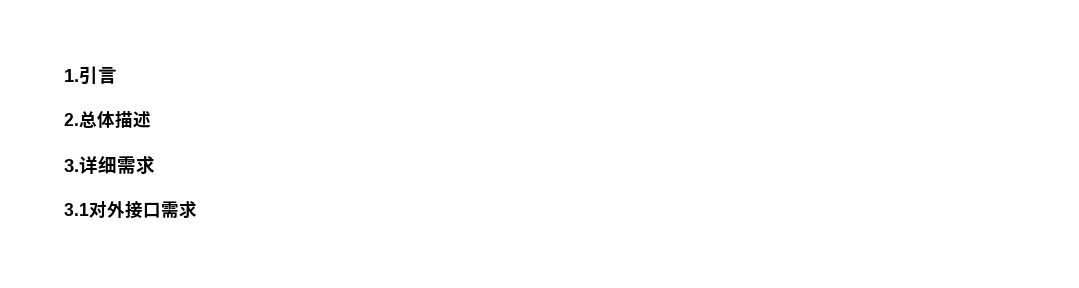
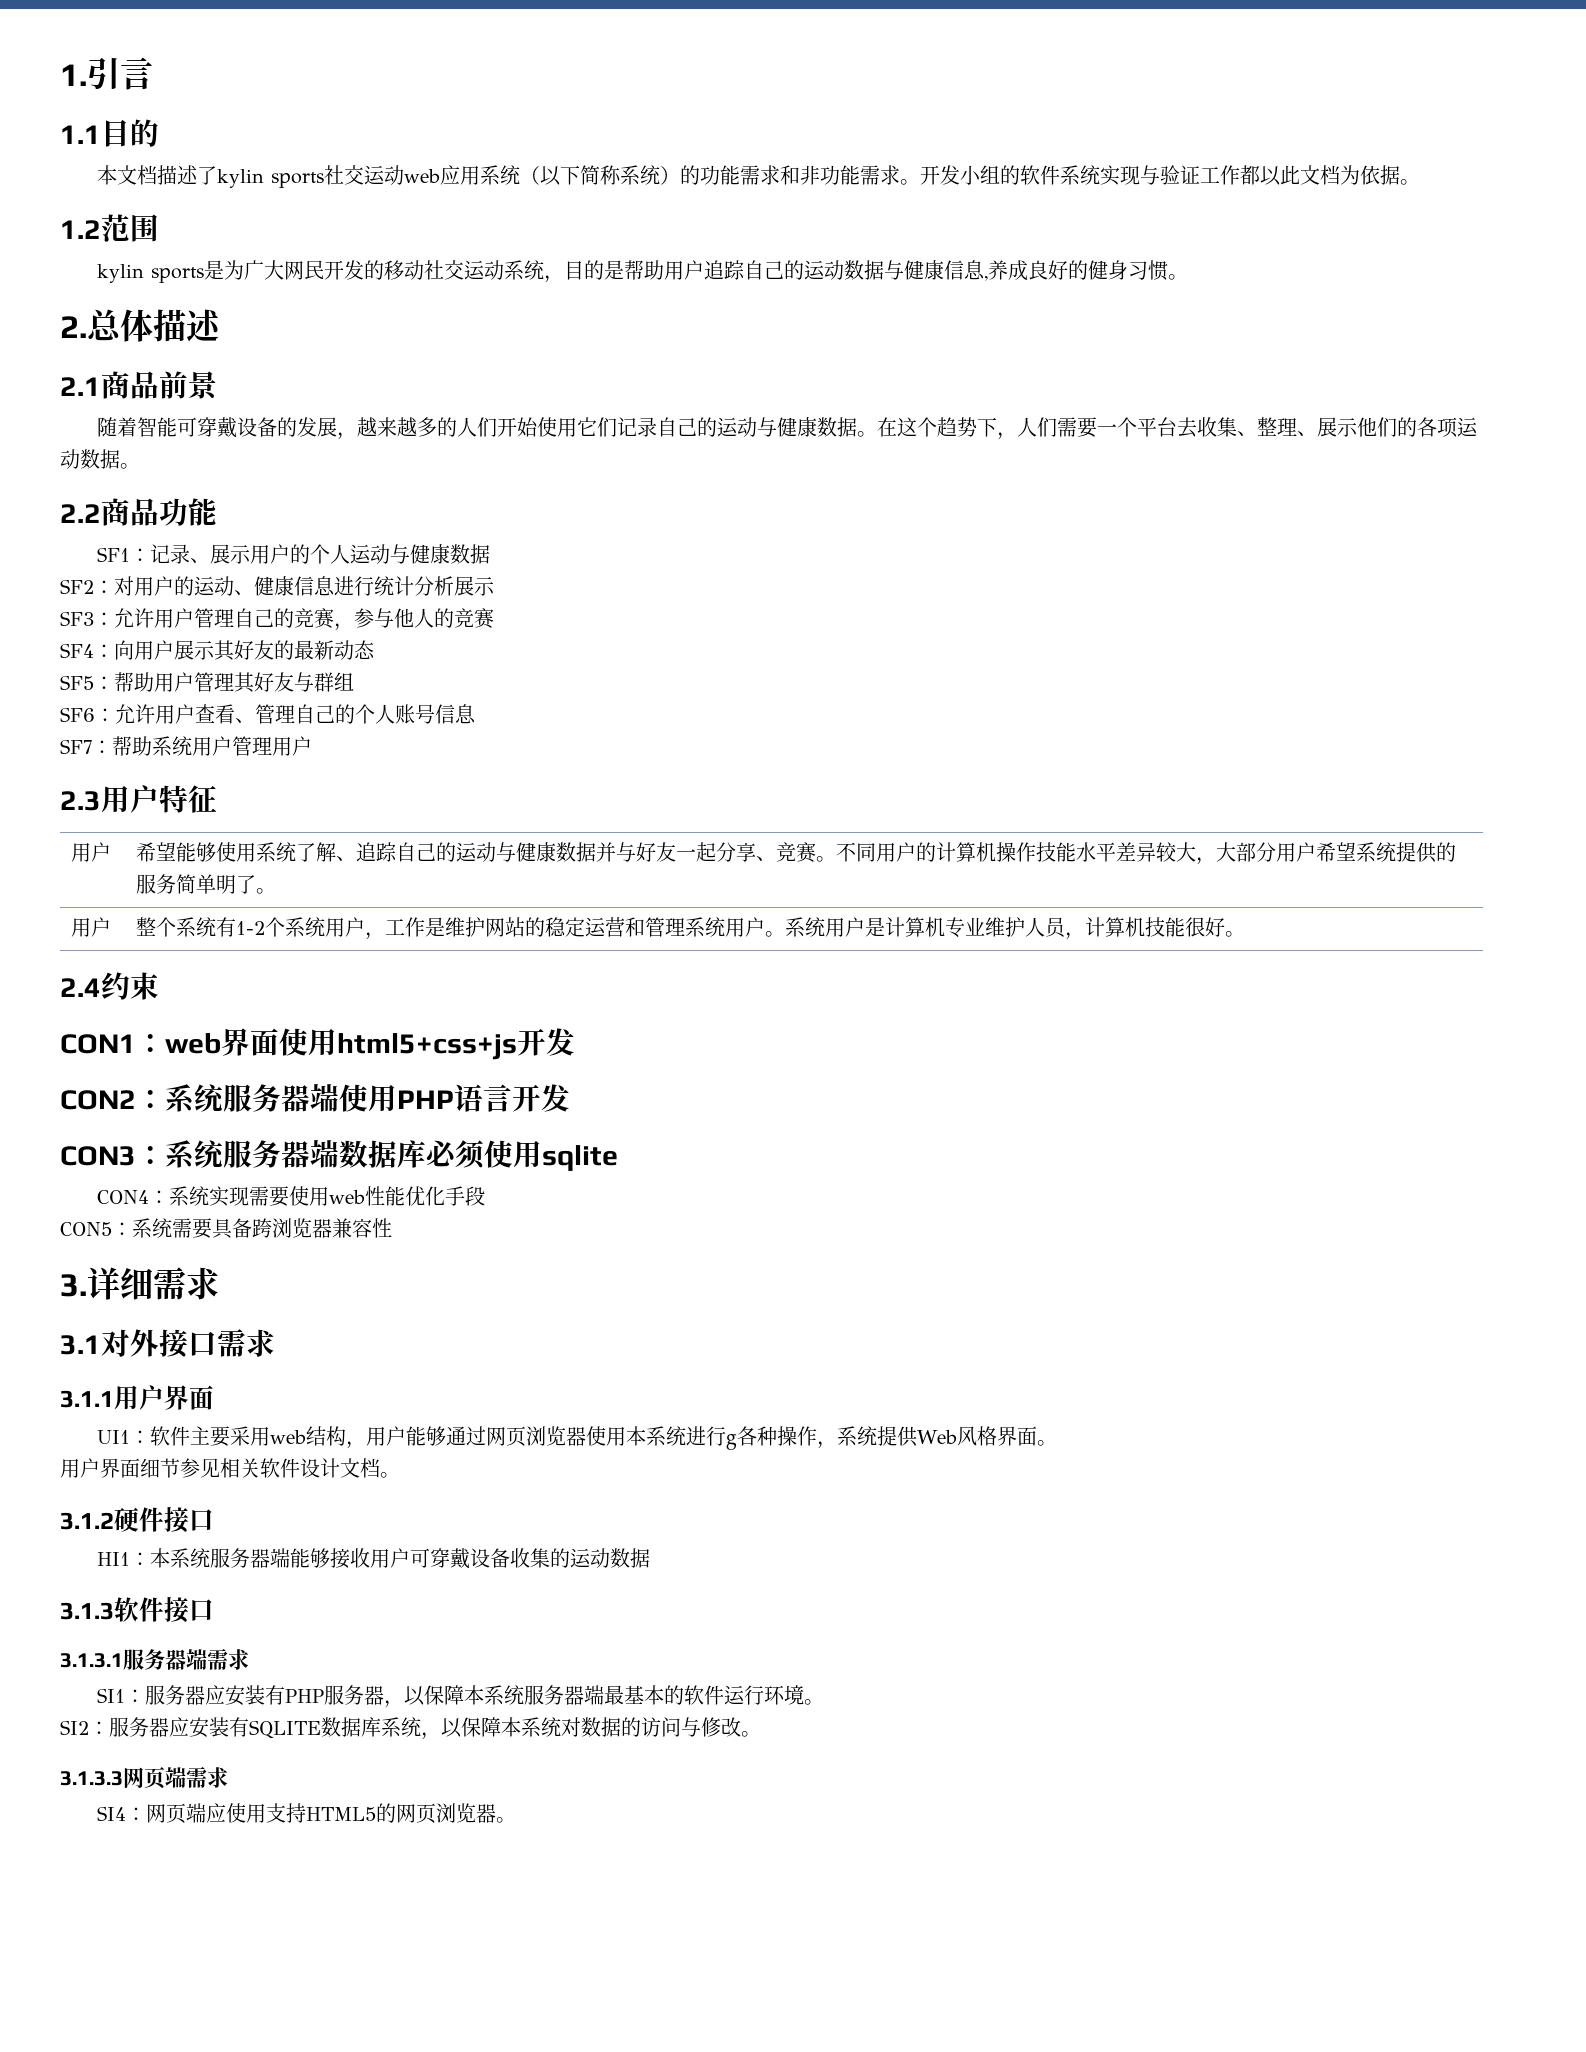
[64,111,151,128] 2.总体描述 -> [60,119,159,147] [97,165,1421,188] [60,214,159,242] [97,260,1189,283] [60,309,222,342] [60,371,217,400] [97,417,1479,440] [60,449,140,469] [60,498,217,526] [97,544,491,564] [60,576,495,596] [60,608,494,631] [60,640,375,661] [60,672,354,693] [60,704,476,724] [60,736,312,756] [60,785,217,813] [70,842,111,862] [135,842,1456,865] [135,874,276,894] [70,917,111,937] [135,917,1245,940] [60,972,159,1000] [60,1028,575,1060] [60,1084,570,1113] [60,1140,618,1171] [97,1186,486,1207] [60,1218,392,1239] 1.1目的 // 本文档描述了kylin sports社交运动web应用系统（以下简称系统）的功能需求和非功能需求。开发小组的软件系统实现与验证工作都以此文档为依据。 // 1.2范围 // kylin sports是为广大网民开发的移动社交运动系统，目的是帮助用户追踪自己的运动数据与健康信息,养成良好的健身习惯。 // 2.总体描述 // 2.1商品前景 // 随着智能可穿戴设备的发展，越来越多的人们开始使用它们记录自己的运动与健康数据。在这个趋势下，人们需要一个平台去收集、整理、展示他们的各项运动数据。 // 2.2商品功能 // SF1：记录、展示用户的个人运动与健康数据 // SF2：对用户的运动、健康信息进行统计分析展示 // SF3：允许用户管理自己的竞赛，参与他人的竞赛 // SF4：向用户展示其好友的最新动态 // SF5：帮助用户管理其好友与群组 // SF6：允许用户查看、管理自己的个人账号信息 // SF7：帮助系统用户管理用户 // 2.3用户特征 // 用户 | 希望能够使用系统了解、追踪自己的运动与健康数据并与好友一起分享、竞赛。不同用户的计算机操作技能水平差异较大，大部分用户希望系统提供的服务简单明了。 // 用户 | 整个系统有1-2个系统用户，工作是维护网站的稳定运营和管理系统用户。系统用户是计算机专业维护人员，计算机技能很好。 // 2.4约束 // CON1：web界面使用html5+css+js开发 // CON2：系统服务器端使用PHP语言开发 // CON3：系统服务器端数据库必须使用sqlite // CON4：系统实现需要使用web性能优化手段 // CON5：系统需要具备跨浏览器兼容性
(197, 209) none -> [60,1385,214,1410] [97,1426,1058,1450] [60,1458,400,1478] [60,1507,214,1533] [97,1548,651,1569] [60,1597,214,1623] [60,1648,249,1670] [97,1685,825,1708] [60,1717,761,1740] [60,1766,228,1789] [97,1803,517,1823] // 3.1.1用户界面 // UI1：软件主要采用web结构，用户能够通过网页浏览器使用本系统进行g各种操作，系统提供Web风格界面。 // 用户界面细节参见相关软件设计文档。 // 3.1.2硬件接口 // HI1：本系统服务器端能够接收用户可穿戴设备收集的运动数据 // 3.1.3软件接口 // 3.1.3.1服务器端需求 // SI1：服务器应安装有PHP服务器，以保障本系统服务器端最基本的软件运行环境。 // SI2：服务器应安装有SQLITE数据库系统，以保障本系统对数据的访问与修改。 // 3.1.3.3网页端需求 // SI4：网页端应使用支持HTML5的网页浏览器。

